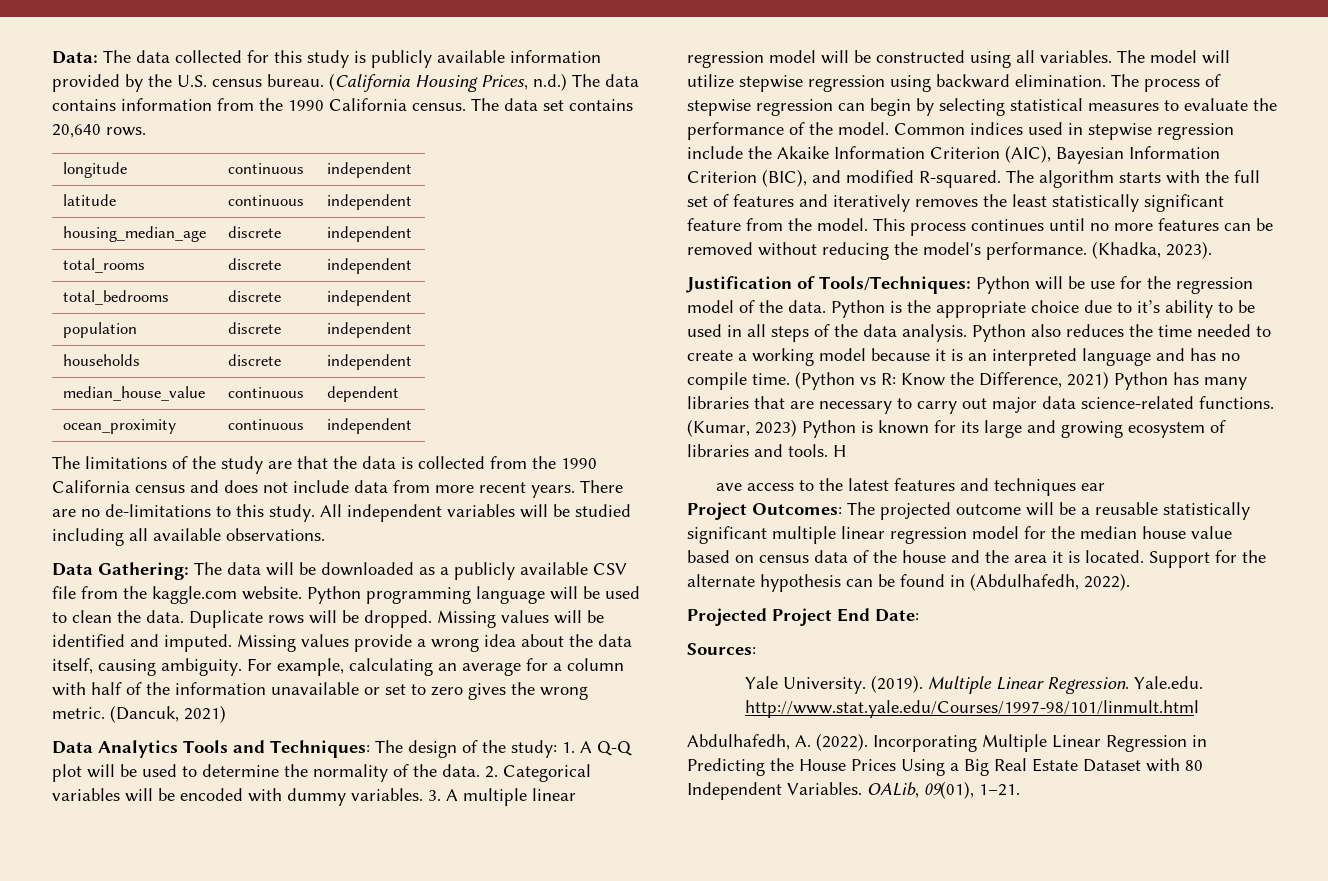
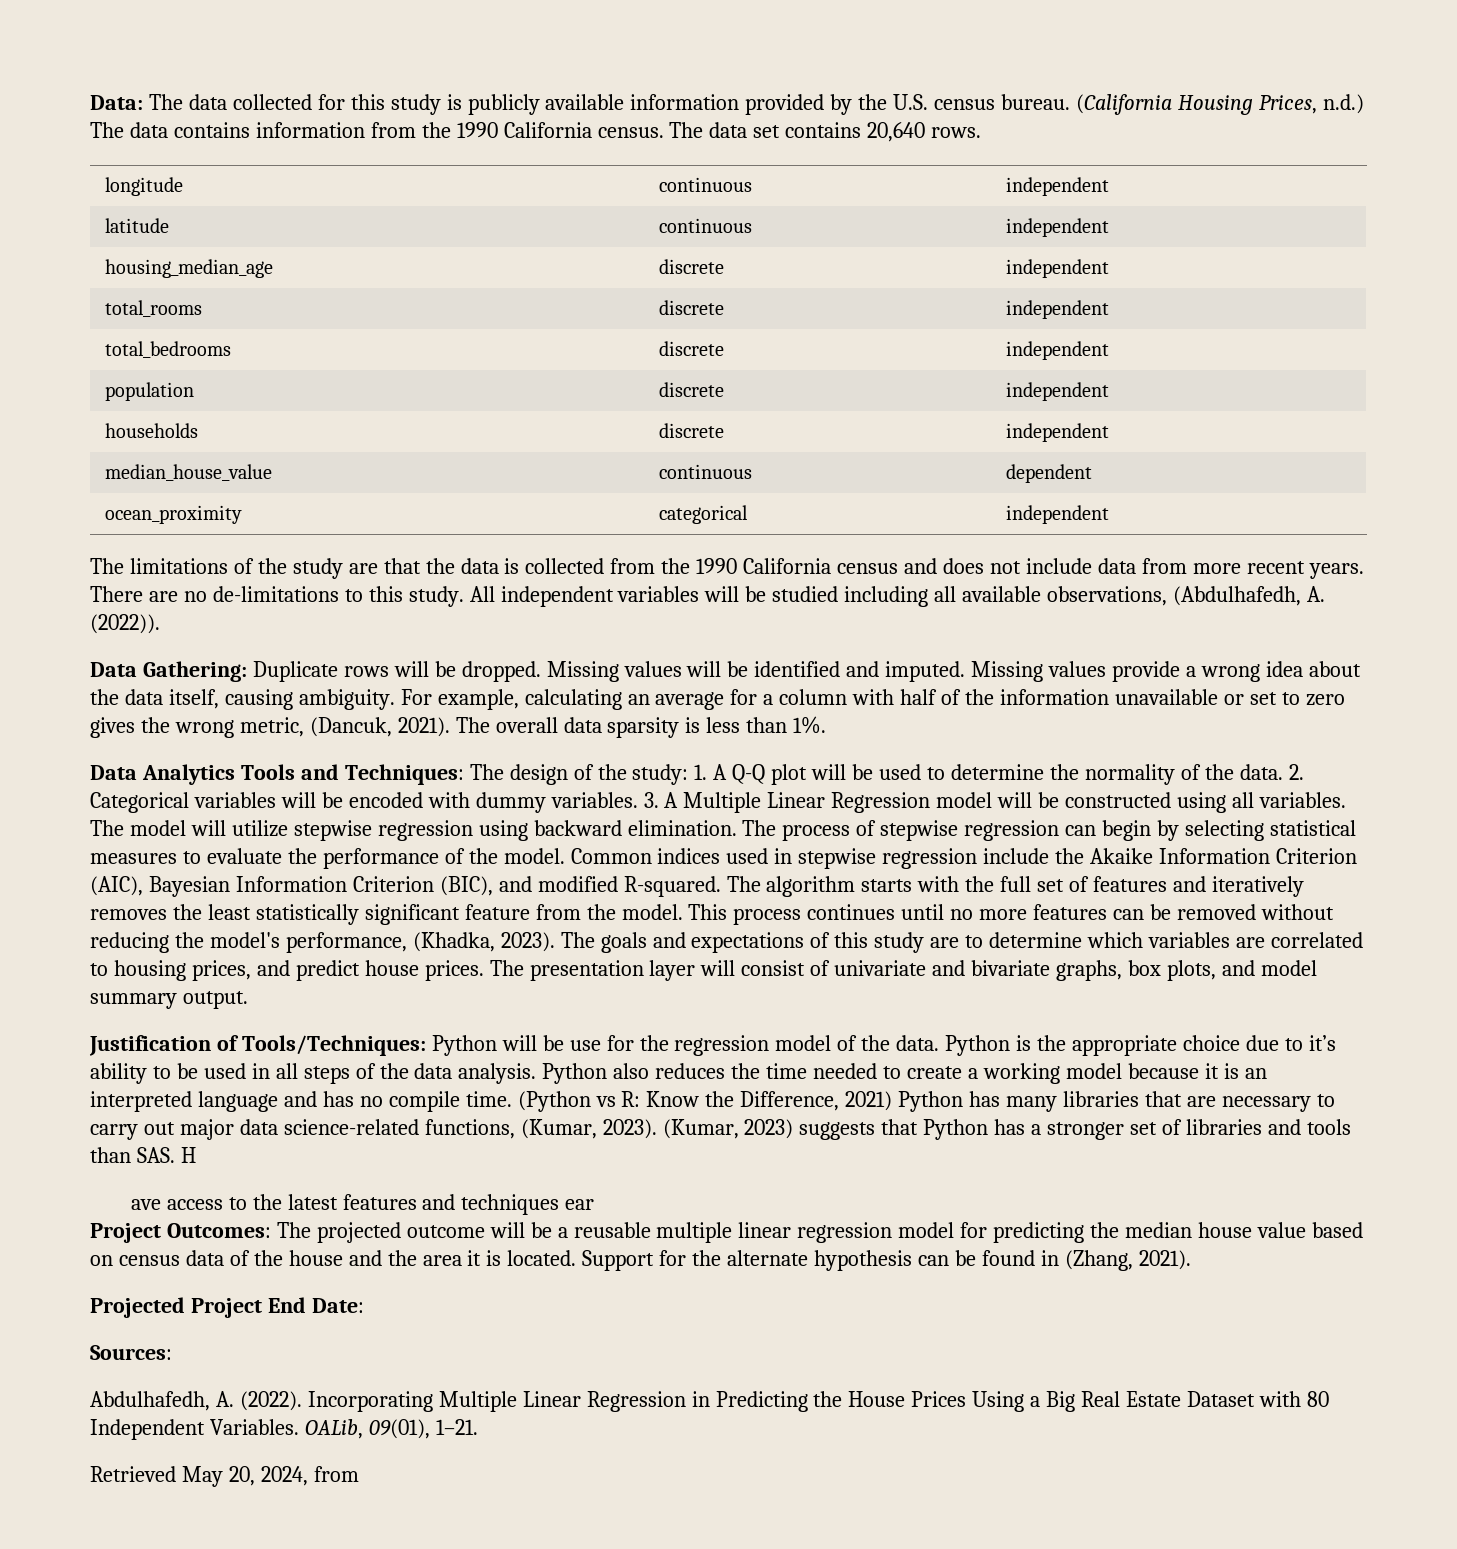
[227,419,304,430] continuous -> [659,505,749,524] categorical
[226,528,325,541] [52,562,627,580] [52,586,640,604] [52,610,184,623] observations. // Data Gathering: The data will be downloaded as a publicly available CSV file from the kaggle.com website. Python programming language will be used to clean the data. -> [1047,586,1325,606] [90,614,160,634] [90,661,247,682] observations, (Abdulhafedh, A. (2022)). // Data Gathering:
[52,705,226,723] metric. (Dancuk, 2021) -> [239,716,827,738] metric, (Dancuk, 2021). The overall data sparsity is less than 1%.
[463,788,576,806] [687,51,764,68] multiple linear regression -> [683,792,931,813] Multiple Linear Regression
[986,242,1087,260] performance. -> [285,932,407,953] performance,
(1212, 250) none -> [560,932,1363,953] [90,960,1317,981] [90,991,248,1009] The goals and expectations of this study are to determine which variables are correlated to housing prices, and predict house prices. The presentation layer will consist of univariate and bivariate graphs, box plots, and model summary output.
[1199,396,1274,409] [687,419,1226,438] [687,444,828,457] functions. (Kumar, 2023) Python is known for its large and growing ecosystem of libraries and tools. -> [424,1119,1351,1140] [90,1147,175,1163] functions, (Kumar, 2023). (Kumar, 2023) suggests that Python has a stronger set of libraries and tools than SAS.
[1163,502,1250,520] [687,526,767,544] statistically significant -> (651, 1230) none
(1046, 532) none -> [993,1222,1085,1243] predicting
[970,573,1130,591] (Abdulhafedh, 2022). -> [1064,1250,1191,1271] (Zhang, 2021).
[744,675,1203,694] [744,700,1199,718] // Yale University. (2019). Multiple Linear Regression. Yale.edu. http://www.stat.yale.edu/Courses/1997-98/101/linmult.html -> (172, 1352) none
(1020, 790) none -> [90,1466,359,1487] // Retrieved May 20, 2024, from

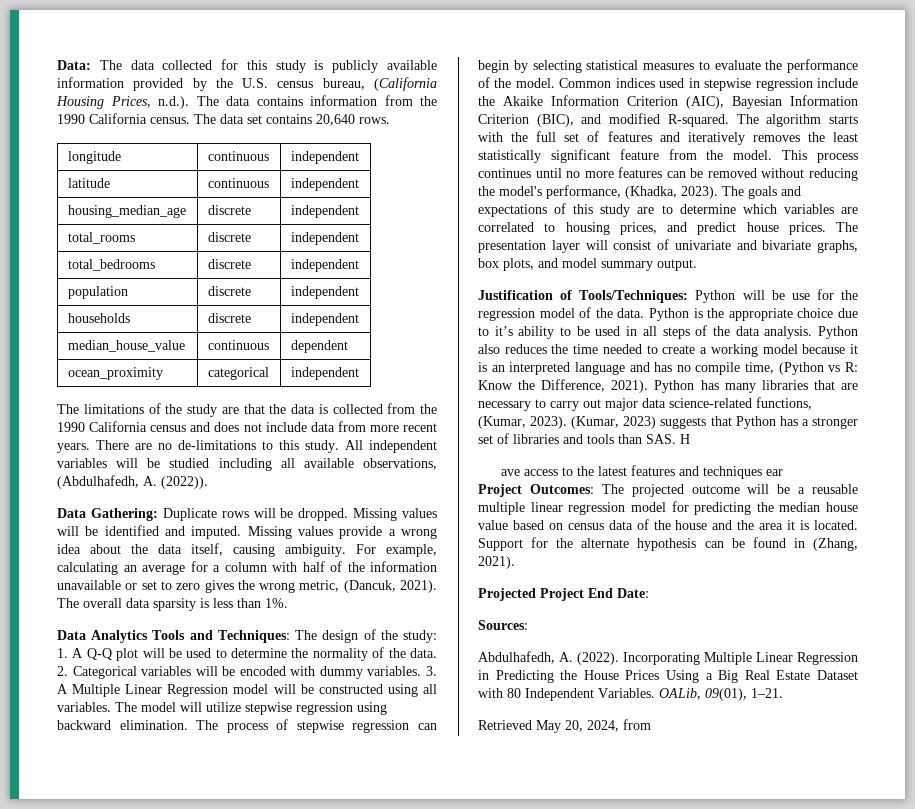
[1001,94,1071,110] bureau. -> [322,78,365,90] bureau,
[1322,94,1364,114] n.d.) -> [158,96,189,109] n.d.).
[465,1091,512,1107] time. -> [745,362,775,374] time,
[845,1091,893,1111] 2021) -> [611,380,649,393] 2021).

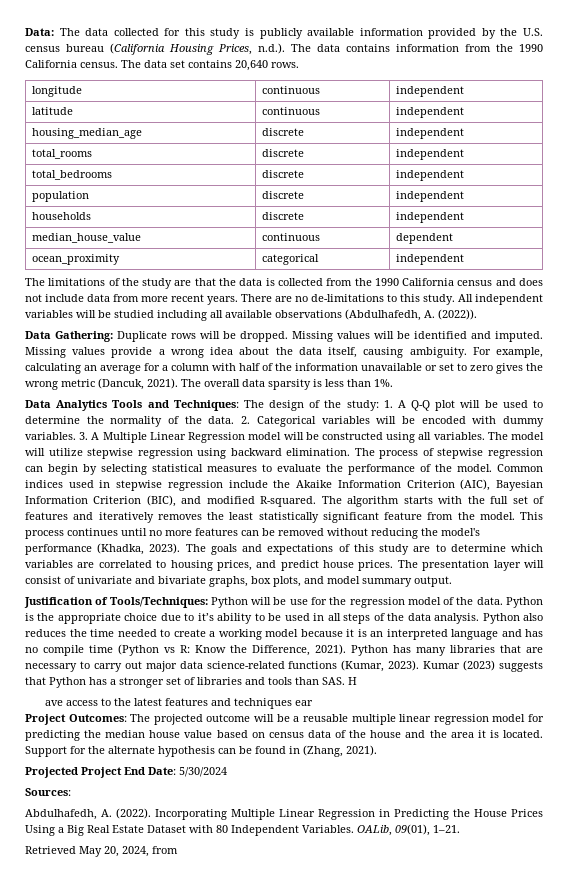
[322,78,365,90] bureau, -> [66,44,104,52] bureau
[363,458,437,470] observations, -> [275,310,342,318] observations
[299,580,340,592] metric, -> [61,379,95,387] metric
[546,185,621,199] performance, -> [25,544,92,555] performance
[745,362,775,374] time, -> [89,645,113,653] time
[756,397,812,410] functions, -> [288,661,338,669] functions
[571,416,657,429] (Kumar, 2023) -> [423,660,496,671] Kumar (2023)
(649, 593) none -> [179,767,227,777] 5/30/2024

